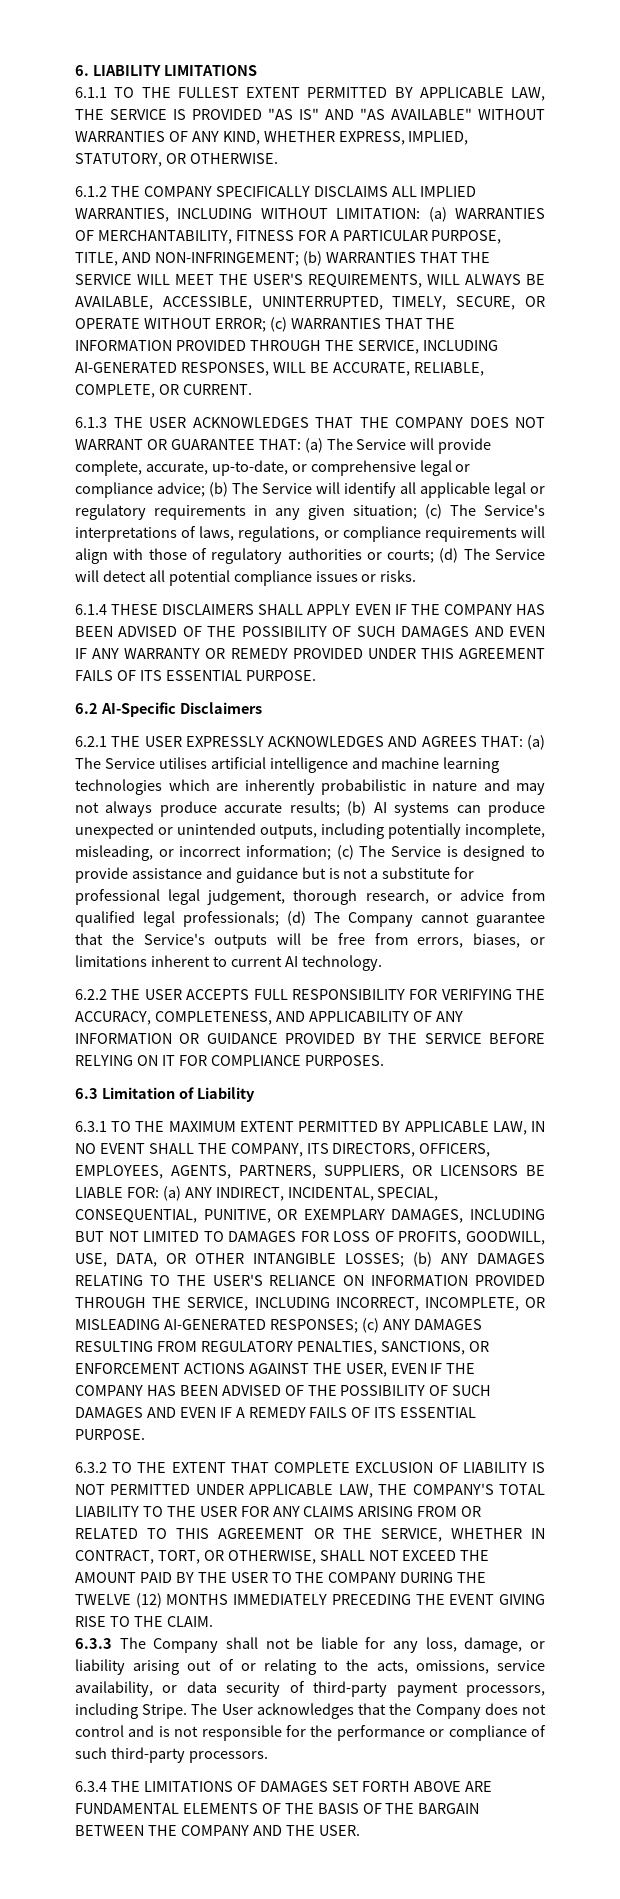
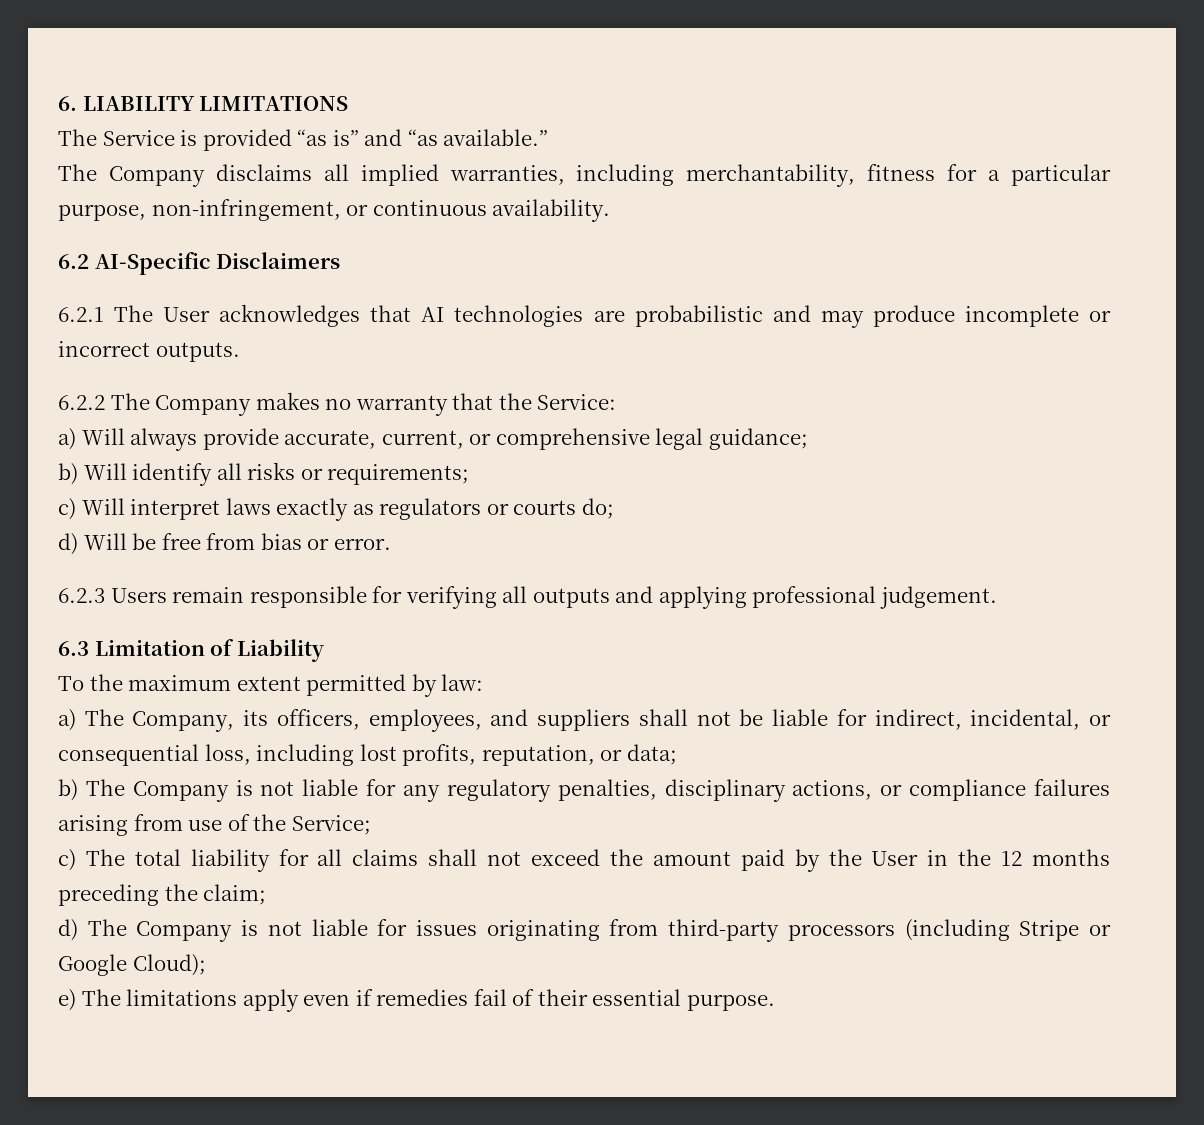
[75,87,545,101] [75,108,545,120] [75,131,469,145] [75,153,278,167] [75,186,477,197] [75,207,545,222] [75,230,502,244] [75,251,491,266] [75,273,545,288] [75,296,545,310] [75,317,456,332] [75,340,498,354] [75,362,484,376] [75,384,252,398] [75,417,545,428] [75,438,492,454] [75,460,471,476] [75,482,545,498] [75,504,545,520] [75,526,545,542] [75,548,545,564] [75,570,417,586] [75,604,545,615] [75,626,545,637] [75,648,545,659] [75,670,316,681] [75,702,262,717] [75,735,545,750] [75,757,500,773] [75,779,545,795] [75,801,545,817] [75,823,545,839] [75,845,546,861] [75,867,475,883] [75,889,545,905] [75,911,545,927] [75,933,546,949] [75,955,382,971] [75,989,545,1000] [75,1011,463,1025] [75,1033,545,1044] [75,1055,384,1066] [75,1087,255,1102] [75,1121,545,1135] [75,1143,491,1157] [75,1165,545,1179] [75,1186,439,1201] [75,1209,545,1223] [75,1231,545,1245] [75,1252,545,1267] [75,1274,545,1286] [75,1297,545,1311] [75,1318,482,1333] [75,1341,489,1355] [75,1363,476,1377] [75,1385,492,1396] [75,1407,477,1418] [75,1429,145,1440] [75,1462,545,1473] [75,1483,545,1498] [75,1506,482,1517] [75,1528,545,1542] [75,1550,490,1564] [75,1572,487,1583] [75,1593,545,1608] [75,1616,213,1627] [75,1637,219,1653] 6.1.1 TO THE FULLEST EXTENT PERMITTED BY APPLICABLE LAW, THE SERVICE IS PROVIDED "AS IS" AND "AS AVAILABLE" WITHOUT WARRANTIES OF ANY KIND, WHETHER EXPRESS, IMPLIED, STATUTORY, OR OTHERWISE. // 6.1.2 THE COMPANY SPECIFICALLY DISCLAIMS ALL IMPLIED WARRANTIES, INCLUDING WITHOUT LIMITATION: (a) WARRANTIES OF MERCHANTABILITY, FITNESS FOR A PARTICULAR PURPOSE, TITLE, AND NON-INFRINGEMENT; (b) WARRANTIES THAT THE SERVICE WILL MEET THE USER'S REQUIREMENTS, WILL ALWAYS BE AVAILABLE, ACCESSIBLE, UNINTERRUPTED, TIMELY, SECURE, OR OPERATE WITHOUT ERROR; (c) WARRANTIES THAT THE INFORMATION PROVIDED THROUGH THE SERVICE, INCLUDING AI-GENERATED RESPONSES, WILL BE ACCURATE, RELIABLE, COMPLETE, OR CURRENT. // 6.1.3 THE USER ACKNOWLEDGES THAT THE COMPANY DOES NOT WARRANT OR GUARANTEE THAT: (a) The Service will provide complete, accurate, up-to-date, or comprehensive legal or compliance advice; (b) The Service will identify all applicable legal or regulatory requirements in any given situation; (c) The Service's interpretations of laws, regulations, or compliance requirements will align with those of regulatory authorities or courts; (d) The Service will detect all potential compliance issues or risks. // 6.1.4 THESE DISCLAIMERS SHALL APPLY EVEN IF THE COMPANY HAS BEEN ADVISED OF THE POSSIBILITY OF SUCH DAMAGES AND EVEN IF ANY WARRANTY OR REMEDY PROVIDED UNDER THIS AGREEMENT FAILS OF ITS ESSENTIAL PURPOSE. // 6.2 AI-Specific Disclaimers // 6.2.1 THE USER EXPRESSLY ACKNOWLEDGES AND AGREES THAT: (a) The Service utilises artificial intelligence and machine learning technologies which are inherently probabilistic in nature and may not always produce accurate results; (b) AI systems can produce unexpected or unintended outputs, including potentially incomplete, misleading, or incorrect information; (c) The Service is designed to provide assistance and guidance but is not a substitute for professional legal judgement, thorough research, or advice from qualified legal professionals; (d) The Company cannot guarantee that the Service's outputs will be free from errors, biases, or limitations inherent to current AI technology. // 6.2.2 THE USER ACCEPTS FULL RESPONSIBILITY FOR VERIFYING THE ACCURACY, COMPLETENESS, AND APPLICABILITY OF ANY INFORMATION OR GUIDANCE PROVIDED BY THE SERVICE BEFORE RELYING ON IT FOR COMPLIANCE PURPOSES. // 6.3 Limitation of Liability // 6.3.1 TO THE MAXIMUM EXTENT PERMITTED BY APPLICABLE LAW, IN NO EVENT SHALL THE COMPANY, ITS DIRECTORS, OFFICERS, EMPLOYEES, AGENTS, PARTNERS, SUPPLIERS, OR LICENSORS BE LIABLE FOR: (a) ANY INDIRECT, INCIDENTAL, SPECIAL, CONSEQUENTIAL, PUNITIVE, OR EXEMPLARY DAMAGES, INCLUDING BUT NOT LIMITED TO DAMAGES FOR LOSS OF PROFITS, GOODWILL, USE, DATA, OR OTHER INTANGIBLE LOSSES; (b) ANY DAMAGES RELATING TO THE USER'S RELIANCE ON INFORMATION PROVIDED THROUGH THE SERVICE, INCLUDING INCORRECT, INCOMPLETE, OR MISLEADING AI-GENERATED RESPONSES; (c) ANY DAMAGES RESULTING FROM REGULATORY PENALTIES, SANCTIONS, OR ENFORCEMENT ACTIONS AGAINST THE USER, EVEN IF THE COMPANY HAS BEEN ADVISED OF THE POSSIBILITY OF SUCH DAMAGES AND EVEN IF A REMEDY FAILS OF ITS ESSENTIAL PURPOSE. // 6.3.2 TO THE EXTENT THAT COMPLETE EXCLUSION OF LIABILITY IS NOT PERMITTED UNDER APPLICABLE LAW, THE COMPANY'S TOTAL LIABILITY TO THE USER FOR ANY CLAIMS ARISING FROM OR RELATED TO THIS AGREEMENT OR THE SERVICE, WHETHER IN CONTRACT, TORT, OR OTHERWISE, SHALL NOT EXCEED THE AMOUNT PAID BY THE USER TO THE COMPANY DURING THE TWELVE (12) MONTHS IMMEDIATELY PRECEDING THE EVENT GIVING RISE TO THE CLAIM. // 6.3.3 The Company -> [58,129,549,151] [58,164,1111,187] [58,199,611,222] [58,252,341,275] [58,304,1112,328] [58,341,240,362] [58,392,617,416] [58,428,808,451] [58,462,470,486] [58,498,614,521] [58,533,391,555] [58,586,997,609] [58,639,324,662] [58,674,484,697] [58,709,631,732] The Service is provided “as is” and “as available.” // The Company disclaims all implied warranties, including merchantability, fitness for a particular purpose, non-infringement, or continuous availability. // 6.2 AI-Specific Disclaimers // 6.2.1 The User acknowledges that AI technologies are probabilistic and may produce incomplete or incorrect outputs. // 6.2.2 The Company makes no warranty that the Service: // a) Will always provide accurate, current, or comprehensive legal guidance; // b) Will identify all risks or requirements; // c) Will interpret laws exactly as regulators or courts do; // d) Will be free from bias or error. // 6.2.3 Users remain responsible for verifying all outputs and applying professional judgement. // 6.3 Limitation of Liability // To the maximum extent permitted by law: // a) The Company, its officers, employees, and suppliers
[393,1637,545,1653] [75,1659,545,1675] [75,1681,545,1697] [75,1703,546,1719] [75,1725,546,1741] [75,1747,268,1763] [75,1781,493,1792] [75,1803,480,1814] [75,1825,360,1836] any loss, damage, or liability arising out of or relating to the acts, omissions, service availability, or data security of third-party payment processors, including Stripe. The User acknowledges that the Company does not control and is not responsible for the performance or compliance of such third-party processors. // 6.3.4 THE LIMITATIONS OF DAMAGES SET FORTH ABOVE ARE FUNDAMENTAL ELEMENTS OF THE BASIS OF THE BARGAIN BETWEEN THE COMPANY AND THE USER. -> [874,709,1112,730] [58,744,677,766] [58,779,1110,802] [58,814,371,836] [58,849,1111,872] [58,884,267,906] [58,919,1111,942] [58,954,206,976] [58,989,775,1012] indirect, incidental, or consequential loss, including lost profits, reputation, or data; // b) The Company is not liable for any regulatory penalties, disciplinary actions, or compliance failures arising from use of the Service; // c) The total liability for all claims shall not exceed the amount paid by the User in the 12 months preceding the claim; // d) The Company is not liable for issues originating from third-party processors (including Stripe or Google Cloud); // e) The limitations apply even if remedies fail of their essential purpose.

